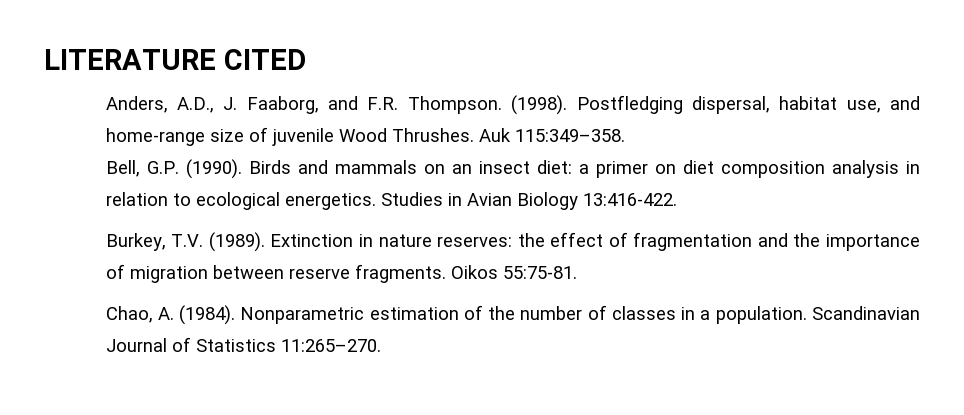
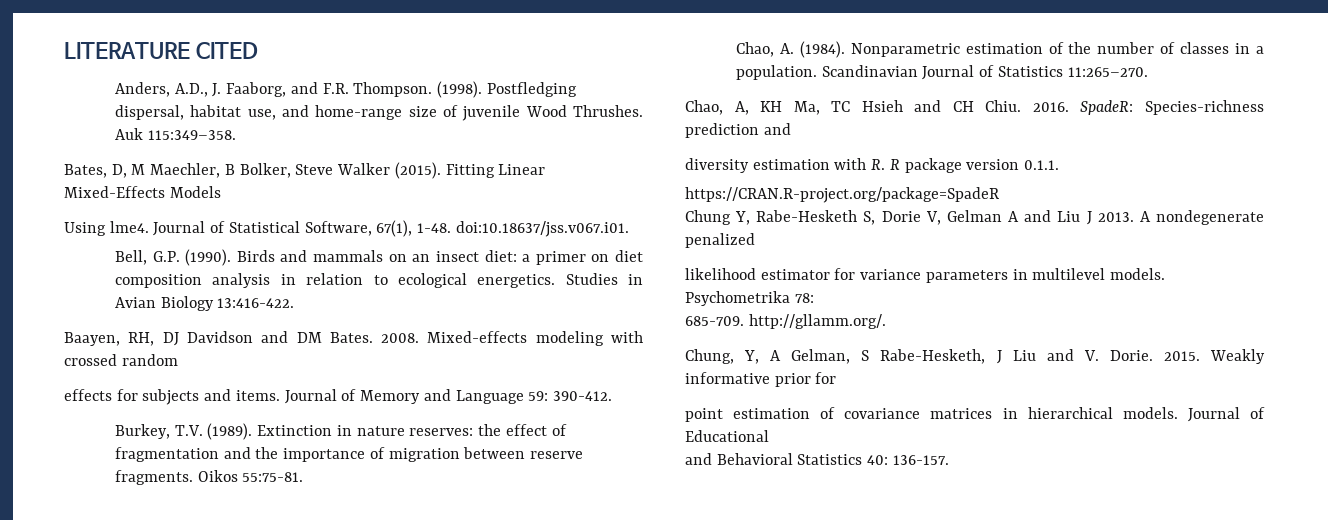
(625, 135) none -> [64,162,546,179] [64,186,221,198] [64,220,629,237] // Bates, D, M Maechler, B Bolker, Steve Walker (2015). Fitting Linear Mixed-Effects Models // Using lme4. Journal of Statistical Software, 67(1), 1-48. doi:10.18637/jss.v067.i01.
(677, 199) none -> [64,331,643,346] [64,354,178,366] [64,389,612,405] // Baayen, RH, DJ Davidson and DM Bates. 2008. Mixed-effects modeling with crossed random // effects for subjects and items. Journal of Memory and Language 59: 390-412.
(381, 345) none -> [685,100,1264,115] [685,123,791,138] [685,158,1060,173] [685,187,999,203] [685,210,1264,225] [685,233,755,248] [685,268,1166,283] [685,291,814,306] [685,314,886,329] [685,349,1265,364] [685,372,837,387] [685,407,1265,422] [685,430,769,442] [685,453,949,465] // Chao, A, KH Ma, TC Hsieh and CH Chiu. 2016. SpadeR: Species-richness prediction and // diversity estimation with R. R package version 0.1.1. // https://CRAN.R-project.org/package=SpadeR // Chung Y, Rabe-Hesketh S, Dorie V, Gelman A and Liu J 2013. A nondegenerate penalized // likelihood estimator for variance parameters in multilevel models. Psychometrika 78: // 685-709. http://gllamm.org/. // Chung, Y, A Gelman, S Rabe-Hesketh, J Liu and V. Dorie. 2015. Weakly informative prior for // point estimation of covariance matrices in hierarchical models. Journal of Educational // and Behavioral Statistics 40: 136-157.

